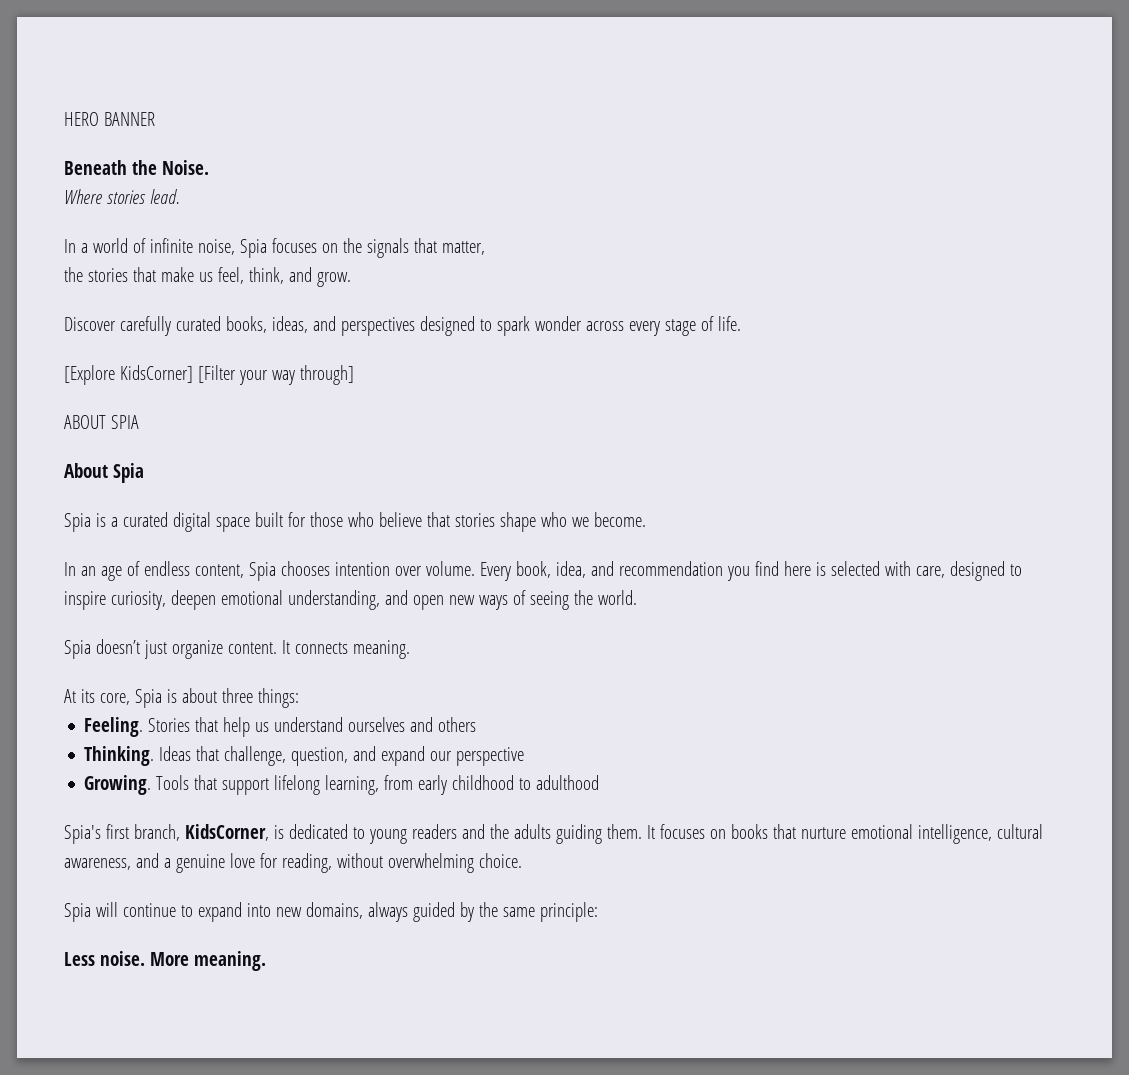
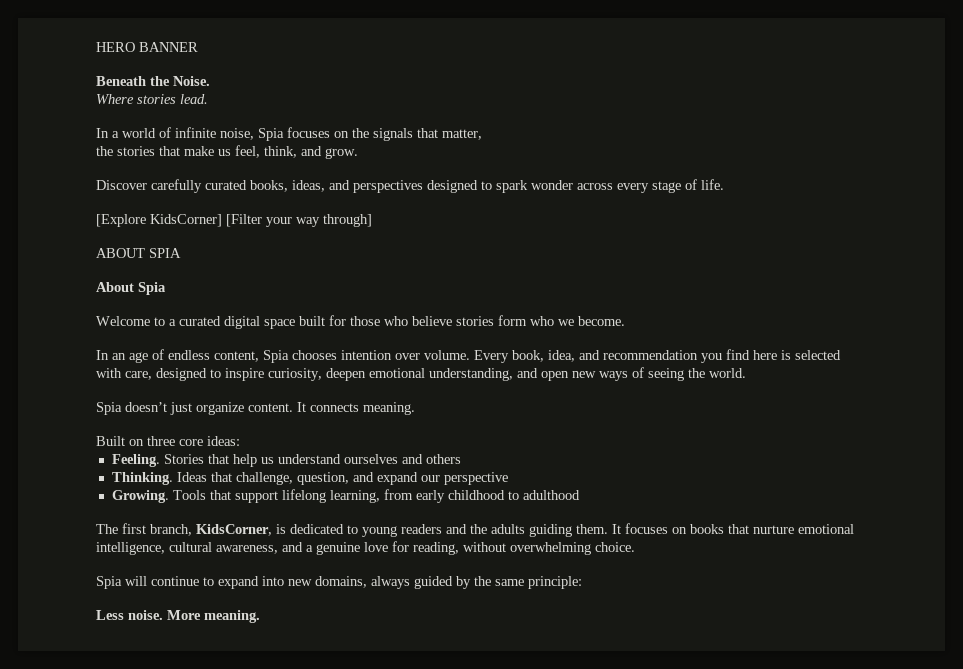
[64,513,106,532] Spia is -> [96,316,165,326] Welcome to
[426,512,536,532] that stories shape -> [456,315,527,326] stories form
[64,688,299,708] At its core, Spia is about three things: -> [96,436,240,446] Built on three core ideas:
[64,825,101,844] Spia's -> [96,524,118,534] The

